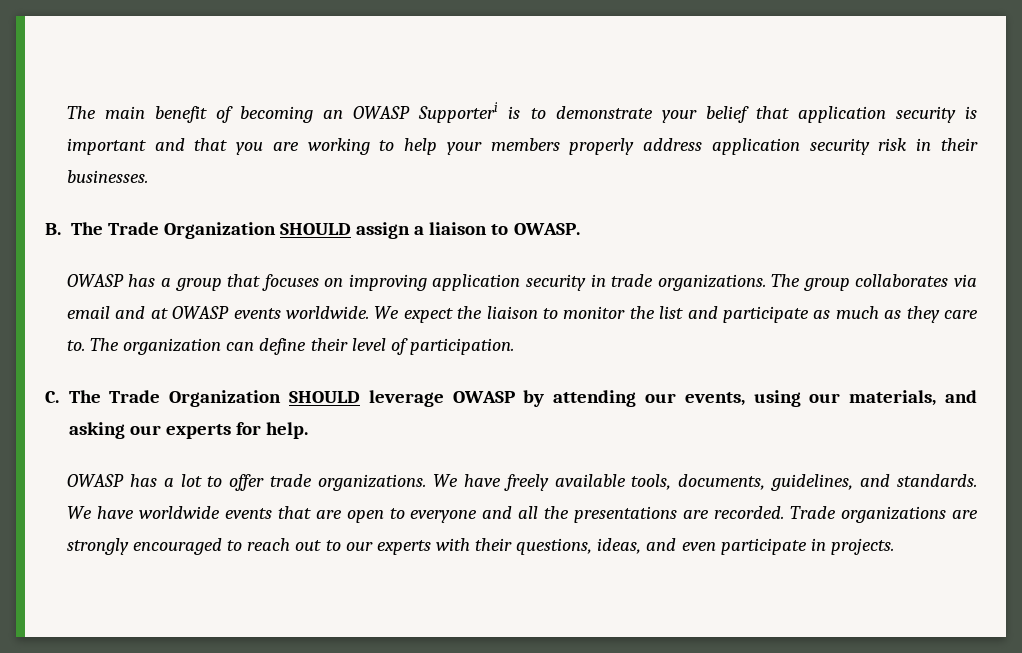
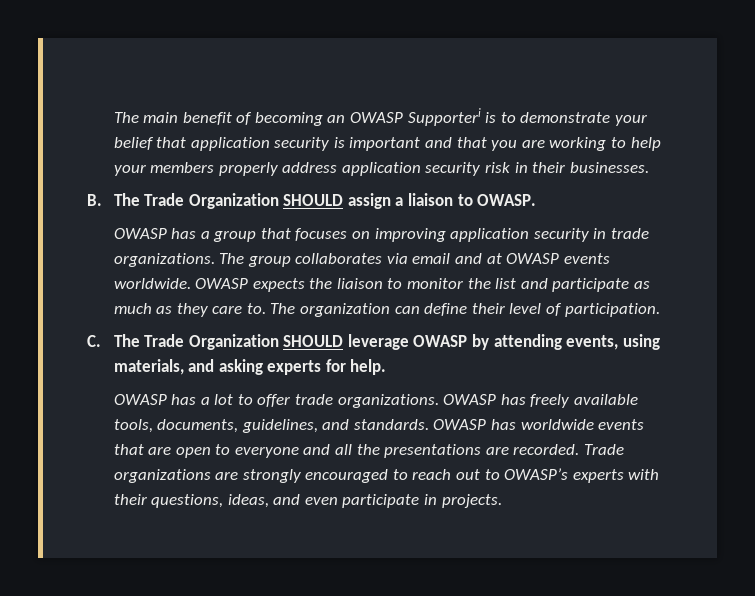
[374,306,453,323] We expect -> [195,278,305,292] OWASP expects
[644,393,676,403] our -> (562, 342) none
[809,393,841,403] our -> (660, 342) none
[129,425,161,435] our -> (263, 367) none
[432,474,501,487] We have -> [443,394,526,405] OWASP has
[66,506,134,519] We have -> [433,419,517,430] OWASP has
[345,542,373,551] our -> [504,468,569,480] OWASP’s

